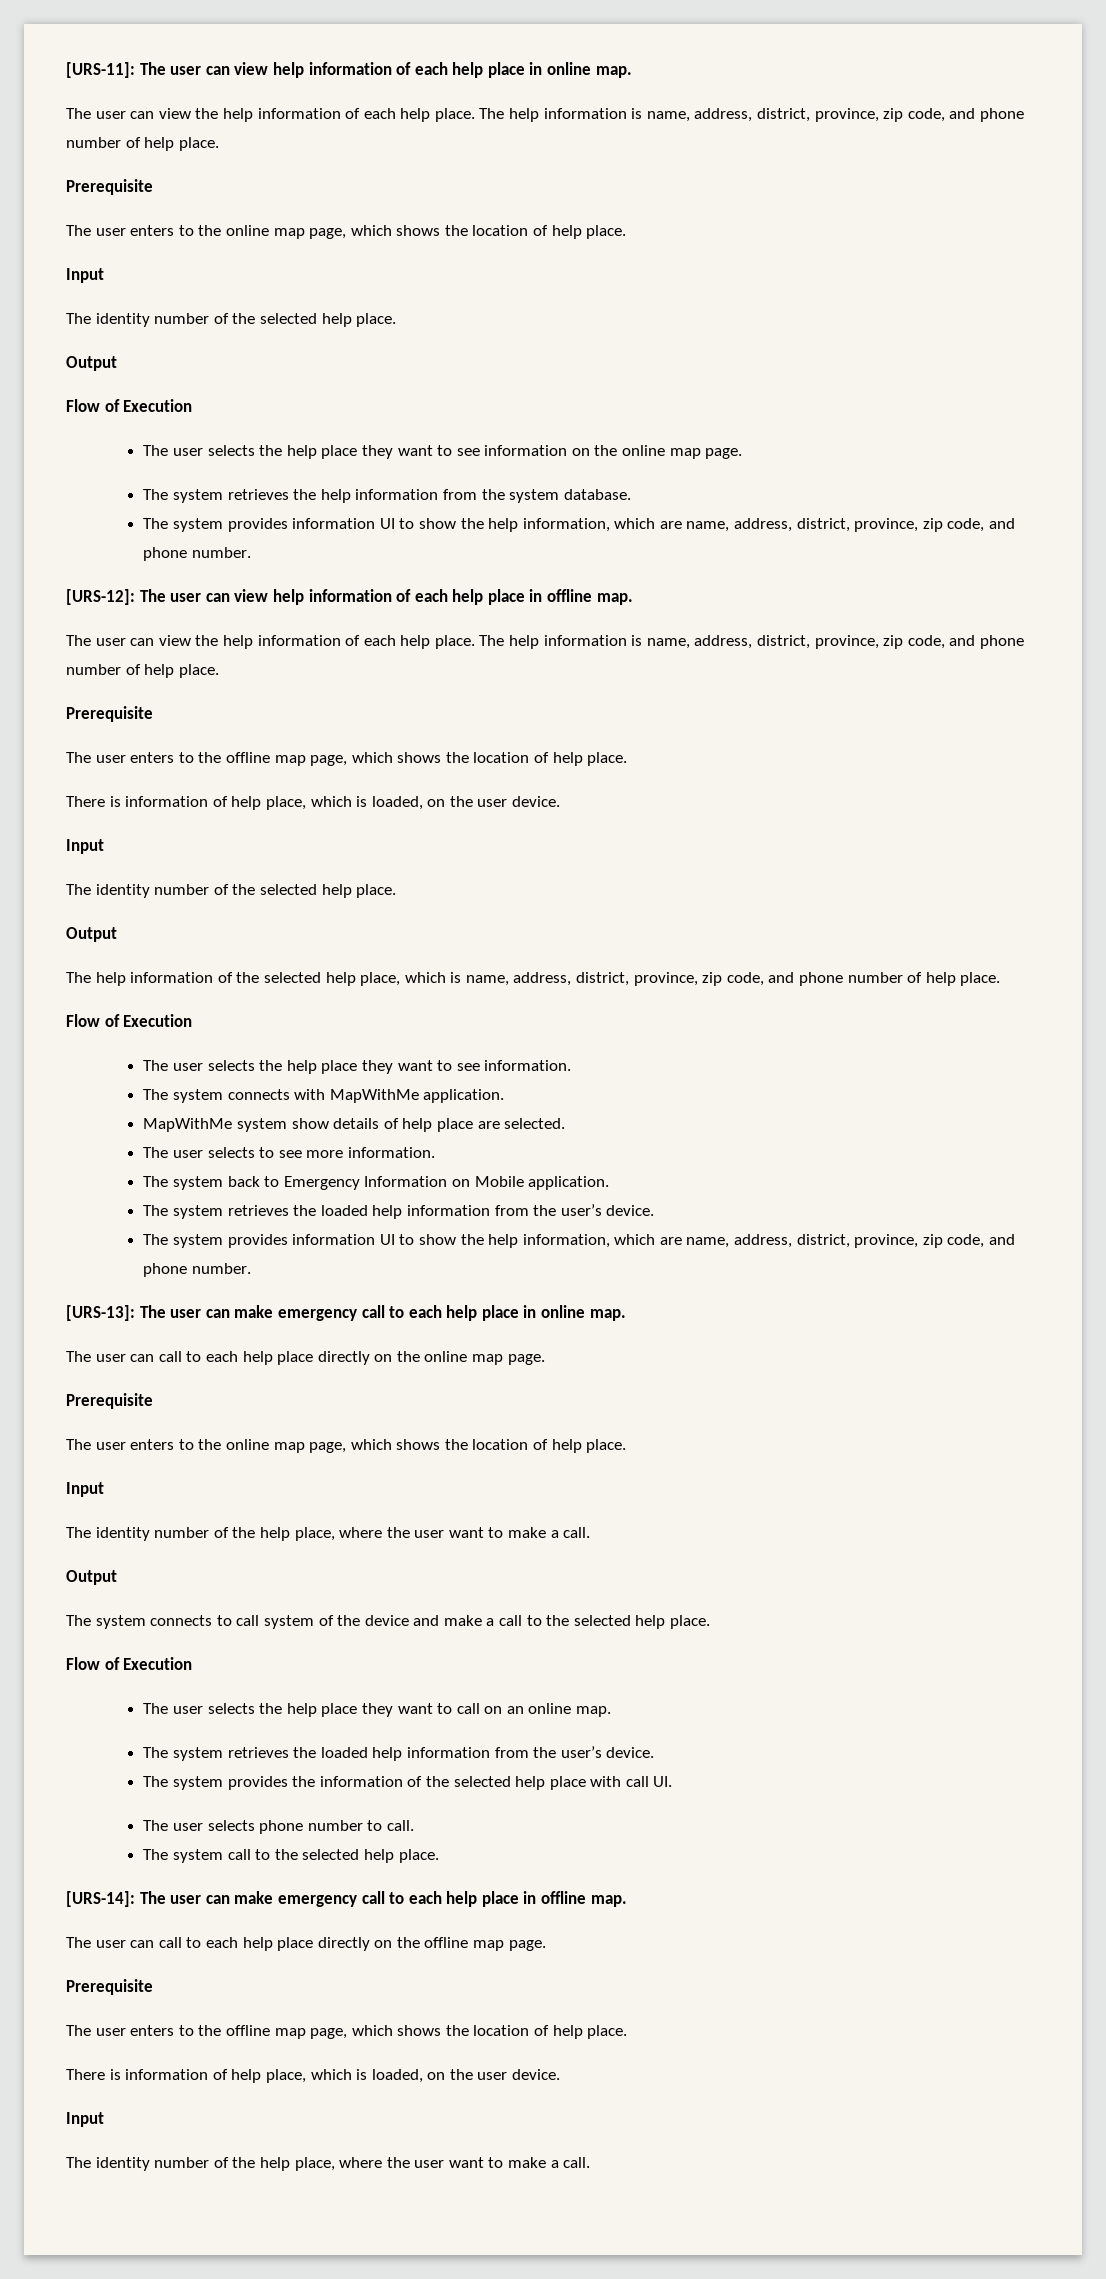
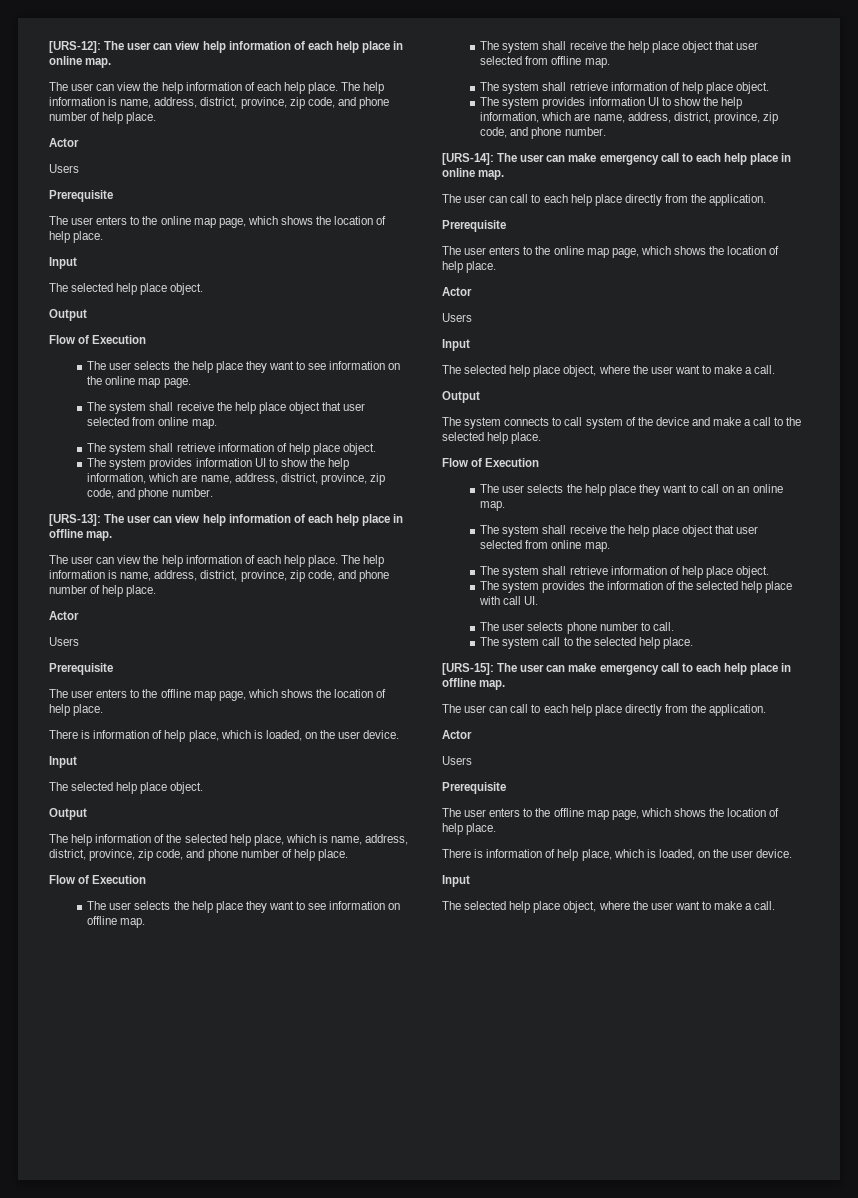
[66,62,135,78] [URS-11]: -> [49,41,101,53] [URS-12]:
(219, 144) none -> [49,138,79,147] [49,164,79,173] // Actor // Users
[95,313,397,327] identity number of the selected help place. -> [71,283,204,295] selected help place object.
[227,489,631,503] retrieves the help information from the system database. -> [149,402,366,414] [87,417,217,429] [87,443,377,455] shall receive the help place object that user selected from online map. // The system shall retrieve information of help place object.
[66,589,135,605] [URS-12]: -> [49,514,101,526] [URS-13]:
(219, 671) none -> [49,611,79,620] [49,637,79,646] // Actor // Users
[95,884,397,898] identity number of the selected help place. -> [71,782,204,794] selected help place object.
[484,1060,572,1071] [143,1089,505,1103] [143,1118,566,1132] [143,1147,435,1158] [143,1176,610,1190] [143,1204,655,1219] information. // The system connects with MapWithMe application. // MapWithMe system show details of help place are selected. // The user selects to see more information. // The system back to Emergency Information on Mobile application. // The system retrieves the loaded help information from the user’s device. -> [329,901,401,910] [87,916,146,928] [480,41,759,53] [480,56,610,68] [480,82,770,94] information on offline map. // The system shall receive the help place object that user selected from offline map. // The system shall retrieve information of help place object.
[66,1305,135,1321] [URS-13]: -> [442,153,494,165] [URS-14]:
[374,1351,545,1365] on the online map page. -> [664,194,767,206] from the application.
[66,1482,104,1497] [66,1527,335,1541] // Input // The identity number of the help place, -> [442,287,472,296] [442,313,472,322] [442,339,470,351] [442,365,597,377] // Actor // Users // Input // The selected help place object,
[227,1746,655,1761] retrieves the loaded help information from the user’s device. -> [542,525,759,537] [480,540,610,552] [480,566,770,578] shall receive the help place object that user selected from online map. // The system shall retrieve information of help place object.
[66,1891,135,1907] [URS-14]: -> [442,663,494,675] [URS-15]:
[374,1937,546,1951] on the offline map page. -> [664,704,767,716] [442,730,472,739] [442,756,472,765] from the application. // Actor // Users
[95,2157,335,2171] identity number of the help place, -> [464,901,597,913] selected help place object,

